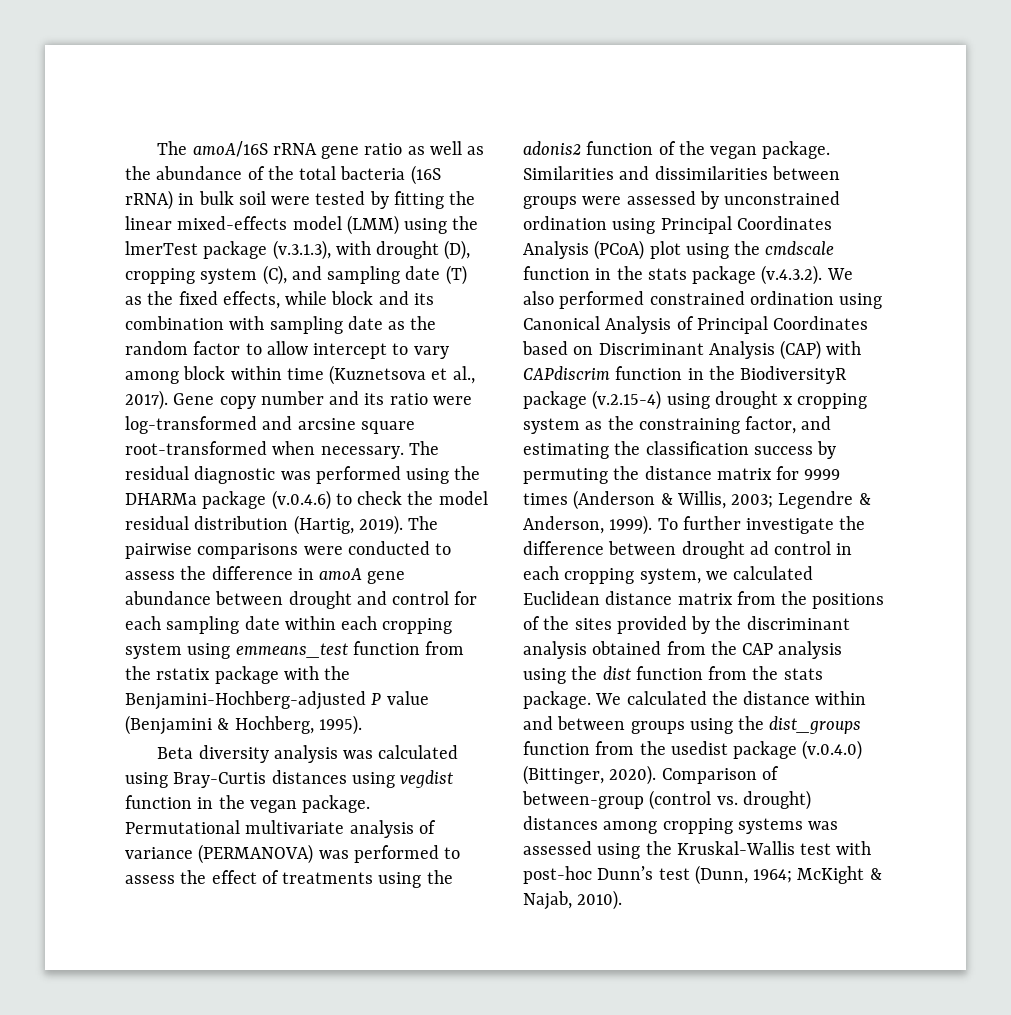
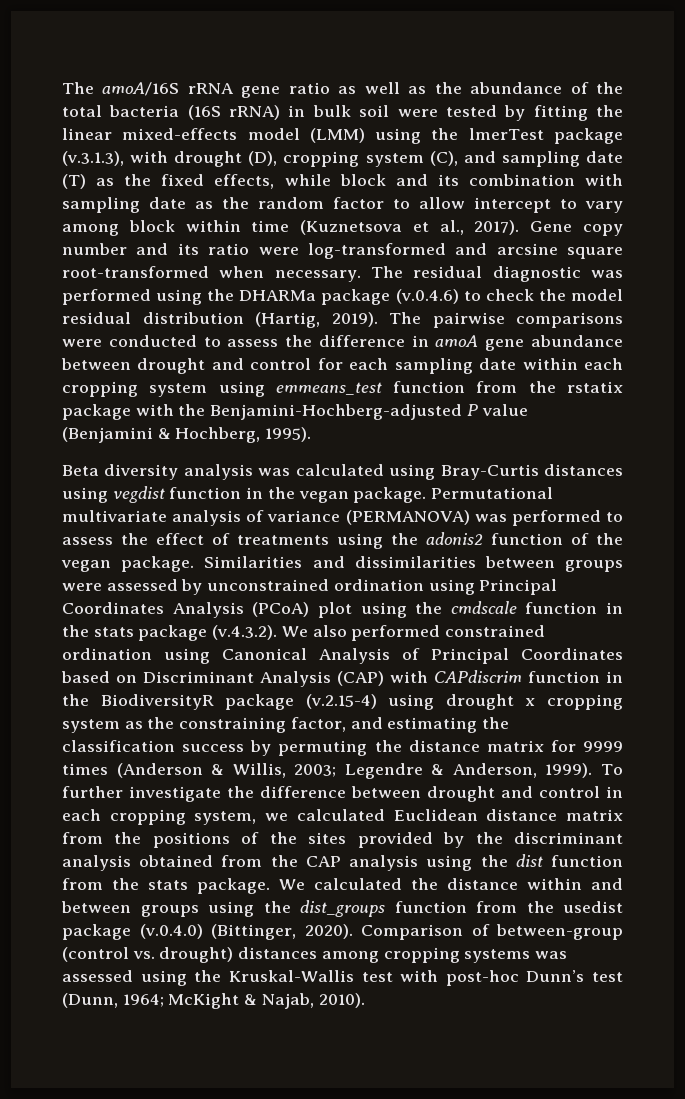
[749,541,769,555] ad -> [501,786,533,798] and

